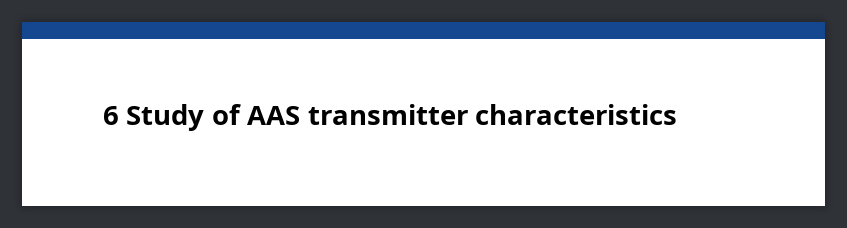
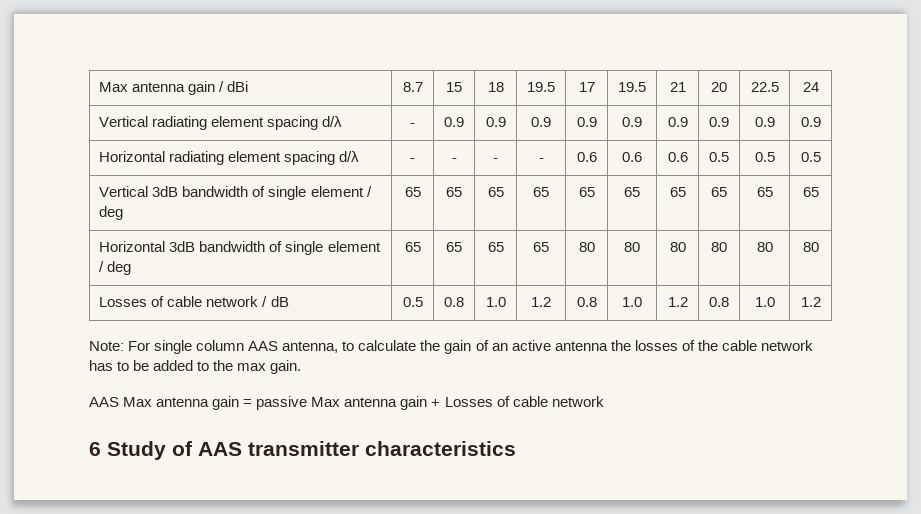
(103, 115) none -> [99,81,249,95] [402,82,423,92] [446,82,462,92] [487,82,504,92] [527,82,555,92] [578,82,595,92] [618,82,646,92] [669,82,686,92] [711,82,727,92] [750,82,779,92] [802,82,819,92] [99,116,343,130] [410,123,415,127] [444,117,464,127] [485,117,506,127] [531,117,551,127] [576,117,597,127] [622,117,642,127] [667,117,688,127] [709,117,729,127] [754,117,775,127] [800,117,821,127] [99,151,360,165] [410,158,415,162] [451,158,457,162] [493,158,498,162] [538,158,544,162] [576,152,597,162] [622,152,642,162] [667,152,688,162] [709,152,729,162] [754,152,775,162] [800,152,821,162] [99,186,372,200] [99,206,124,220] [404,187,421,197] [446,187,462,197] [487,187,504,197] [533,187,549,197] [578,187,595,197] [624,187,640,197] [669,187,686,197] [711,187,727,197] [756,187,773,197] [802,187,819,197] [99,241,381,255] [99,261,132,275] [404,242,421,252] [446,242,462,252] [487,242,504,252] [533,242,549,252] [578,242,595,252] [624,242,640,252] [669,242,686,252] [711,242,727,252] [756,242,773,252] [802,242,819,252] [99,296,289,307] [402,297,423,307] [444,297,464,307] [485,297,506,307] [531,297,551,307] [576,297,597,307] [622,297,642,307] [667,297,688,307] [709,297,729,307] [754,297,775,307] [800,297,821,307] [89,340,813,354] [89,360,302,374] [89,396,604,410] Max antenna gain / dBi | 8.7 | 15 | 18 | 19.5 | 17 | 19.5 | 21 | 20 | 22.5 | 24 // Vertical radiating element spacing d/λ | - | 0.9 | 0.9 | 0.9 | 0.9 | 0.9 | 0.9 | 0.9 | 0.9 | 0.9 // Horizontal radiating element spacing d/λ | - | - | - | - | 0.6 | 0.6 | 0.6 | 0.5 | 0.5 | 0.5 // Vertical 3dB bandwidth of single element / deg | 65 | 65 | 65 | 65 | 65 | 65 | 65 | 65 | 65 | 65 // Horizontal 3dB bandwidth of single element / deg | 65 | 65 | 65 | 65 | 80 | 80 | 80 | 80 | 80 | 80 // Losses of cable network / dB | 0.5 | 0.8 | 1.0 | 1.2 | 0.8 | 1.0 | 1.2 | 0.8 | 1.0 | 1.2 // Note: For single column AAS antenna, to calculate the gain of an active antenna the losses of the cable network has to be added to the max gain. // AAS Max antenna gain = passive Max antenna gain + Losses of cable network //

